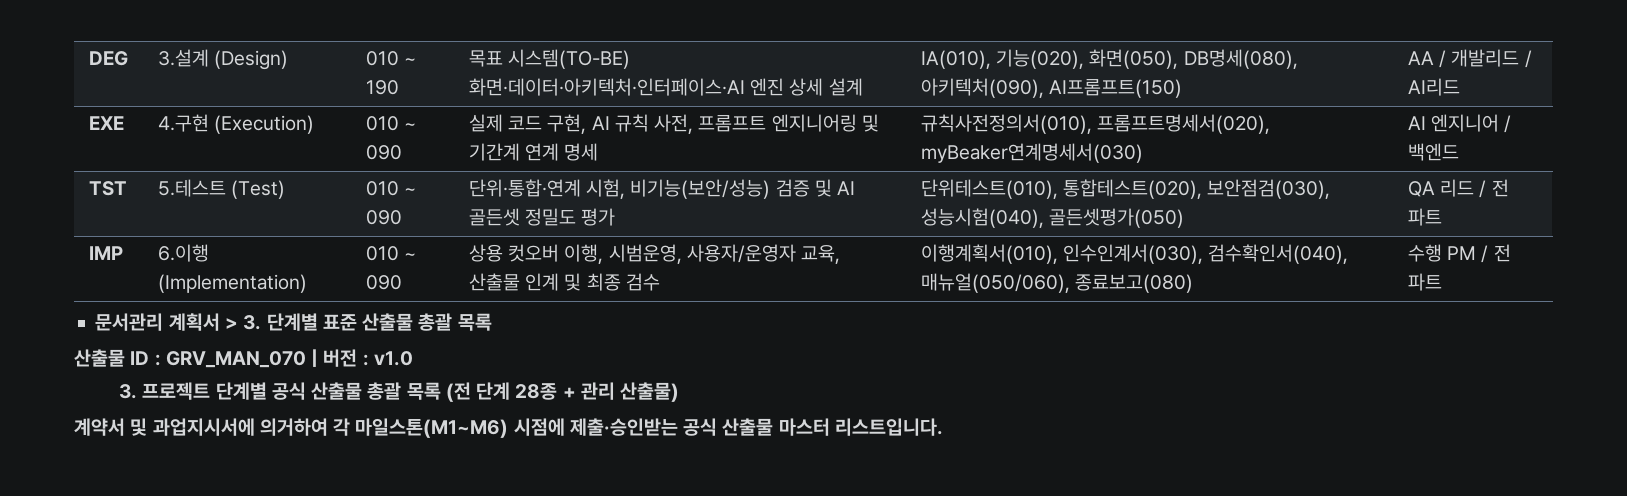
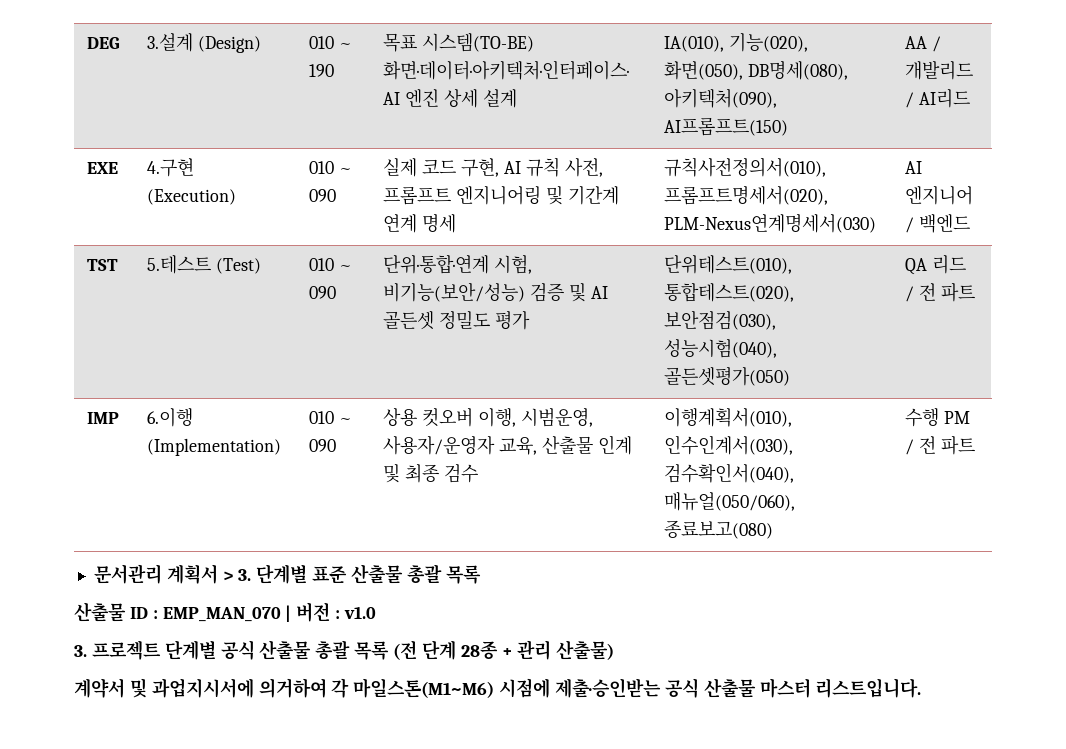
[920,143,1143,163] myBeaker연계명세서(030) -> [664,213,877,233] PLM-Nexus연계명세서(030)
[165,351,306,368] GRV_MAN_070 -> [162,607,281,622] EMP_MAN_070

